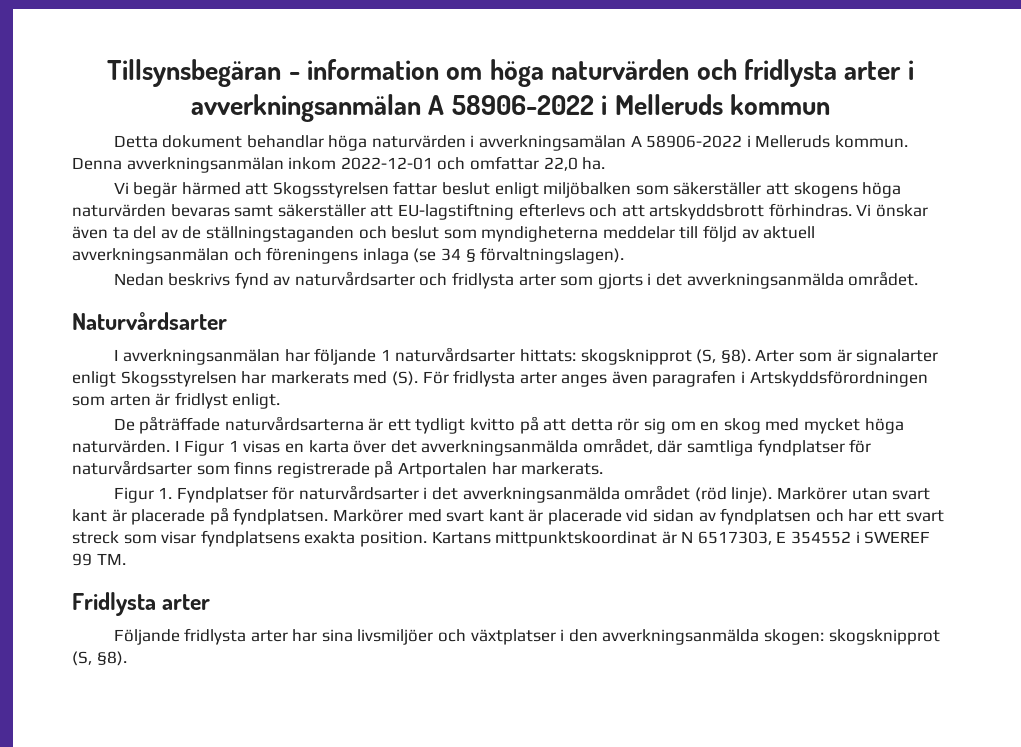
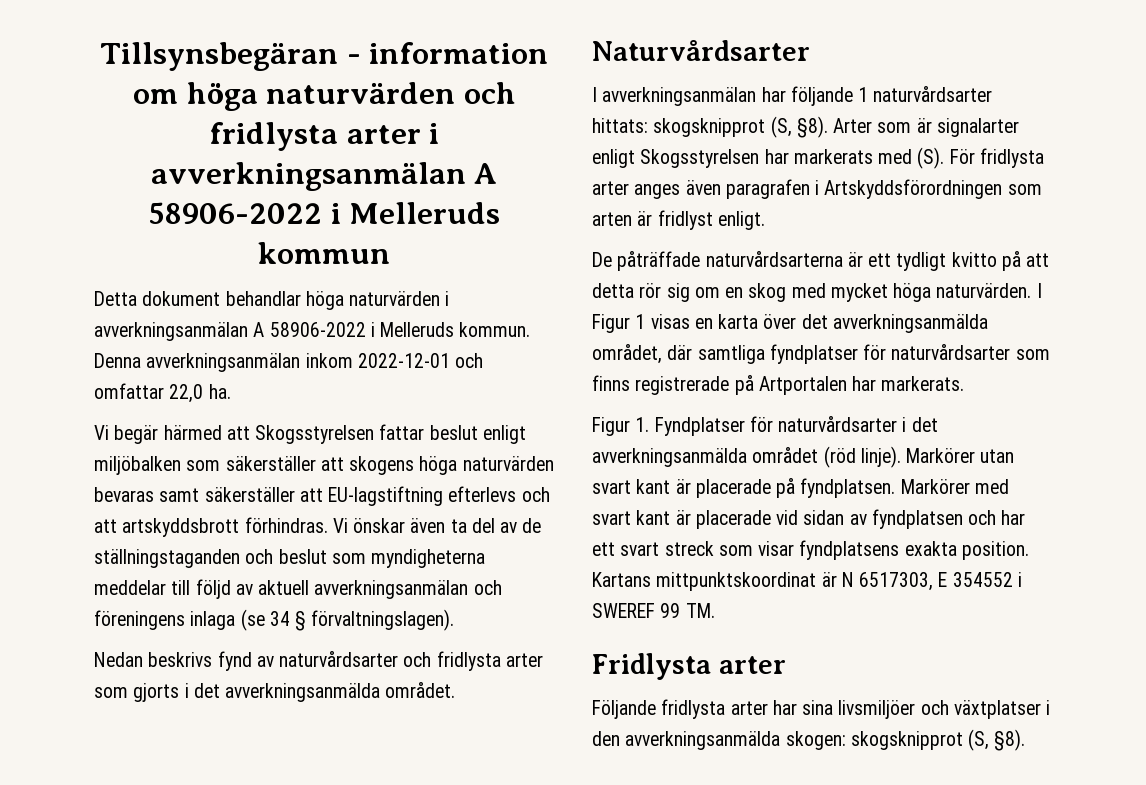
[479,135,627,151] avverkningsamälan -> [94,322,248,341] avverkningsanmälan

